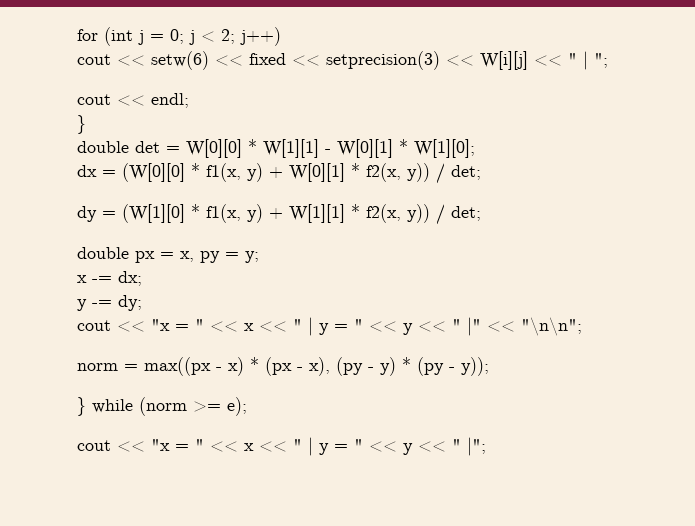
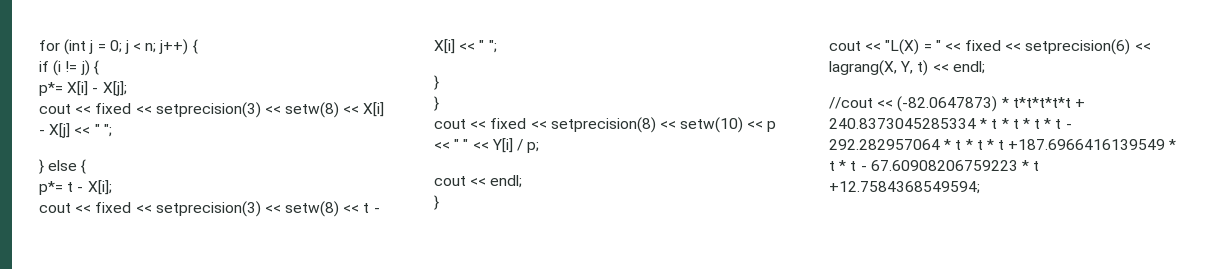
[221,29,235,44] 2; -> [145,43,157,53] n;
[77,51,608,70] [77,93,189,108] [77,115,86,134] [77,139,475,158] [77,163,481,184] [77,204,481,225] [77,247,259,263] [77,271,142,286] [77,295,142,311] [77,317,582,336] [77,357,489,376] [77,397,247,416] [77,437,486,456] // cout << setw(6) << fixed << setprecision(3) << W[i][j] << " | "; // cout << endl; // } // double det = W[0][0] * W[1][1] - W[0][1] * W[1][0]; // dx = (W[0][0] * f1(x, y) + W[0][1] * f2(x, y)) / det; // dy = (W[1][0] * f1(x, y) + W[1][1] * f2(x, y)) / det; // double px = x, py = y; // x -= dx; // y -= dy; // cout << "x = " << x << " | y = " << y << " |" << "\n\n"; // norm = max((px - x) * (px - x), (py - y) * (py - y)); // } while (norm >= e); // cout << "x = " << x << " | y = " << y << " |"; -> [192,39,198,54] [39,60,99,76] [39,81,127,96] [39,102,385,118] [39,123,112,138] [39,159,87,174] [39,180,112,195] [39,201,380,217] [434,39,497,54] [434,75,439,90] [434,96,439,111] [434,117,777,133] [434,138,540,153] [434,175,523,188] [434,195,439,210] [829,39,1151,55] [829,60,985,76] [829,96,1085,112] [829,118,1072,129] [829,139,1177,150] [829,160,1040,171] [829,181,980,194] { // if (i != j) { // p*= X[i] - X[j]; // cout << fixed << setprecision(3) << setw(8) << X[i] - X[j] << " "; // } else { // p*= t - X[i]; // cout << fixed << setprecision(3) << setw(8) << t - X[i] << " "; // } // } // cout << fixed << setprecision(8) << setw(10) << p << " " << Y[i] / p; // cout << endl; // } // cout << "L(X) = " << fixed << setprecision(6) << lagrang(X, Y, t) << endl; // //cout << (-82.0647873) * t*t*t*t*t + 240.8373045285334 * t * t * t * t - 292.282957064 * t * t * t +187.6966416139549 * t * t - 67.60908206759223 * t +12.7584368549594;

